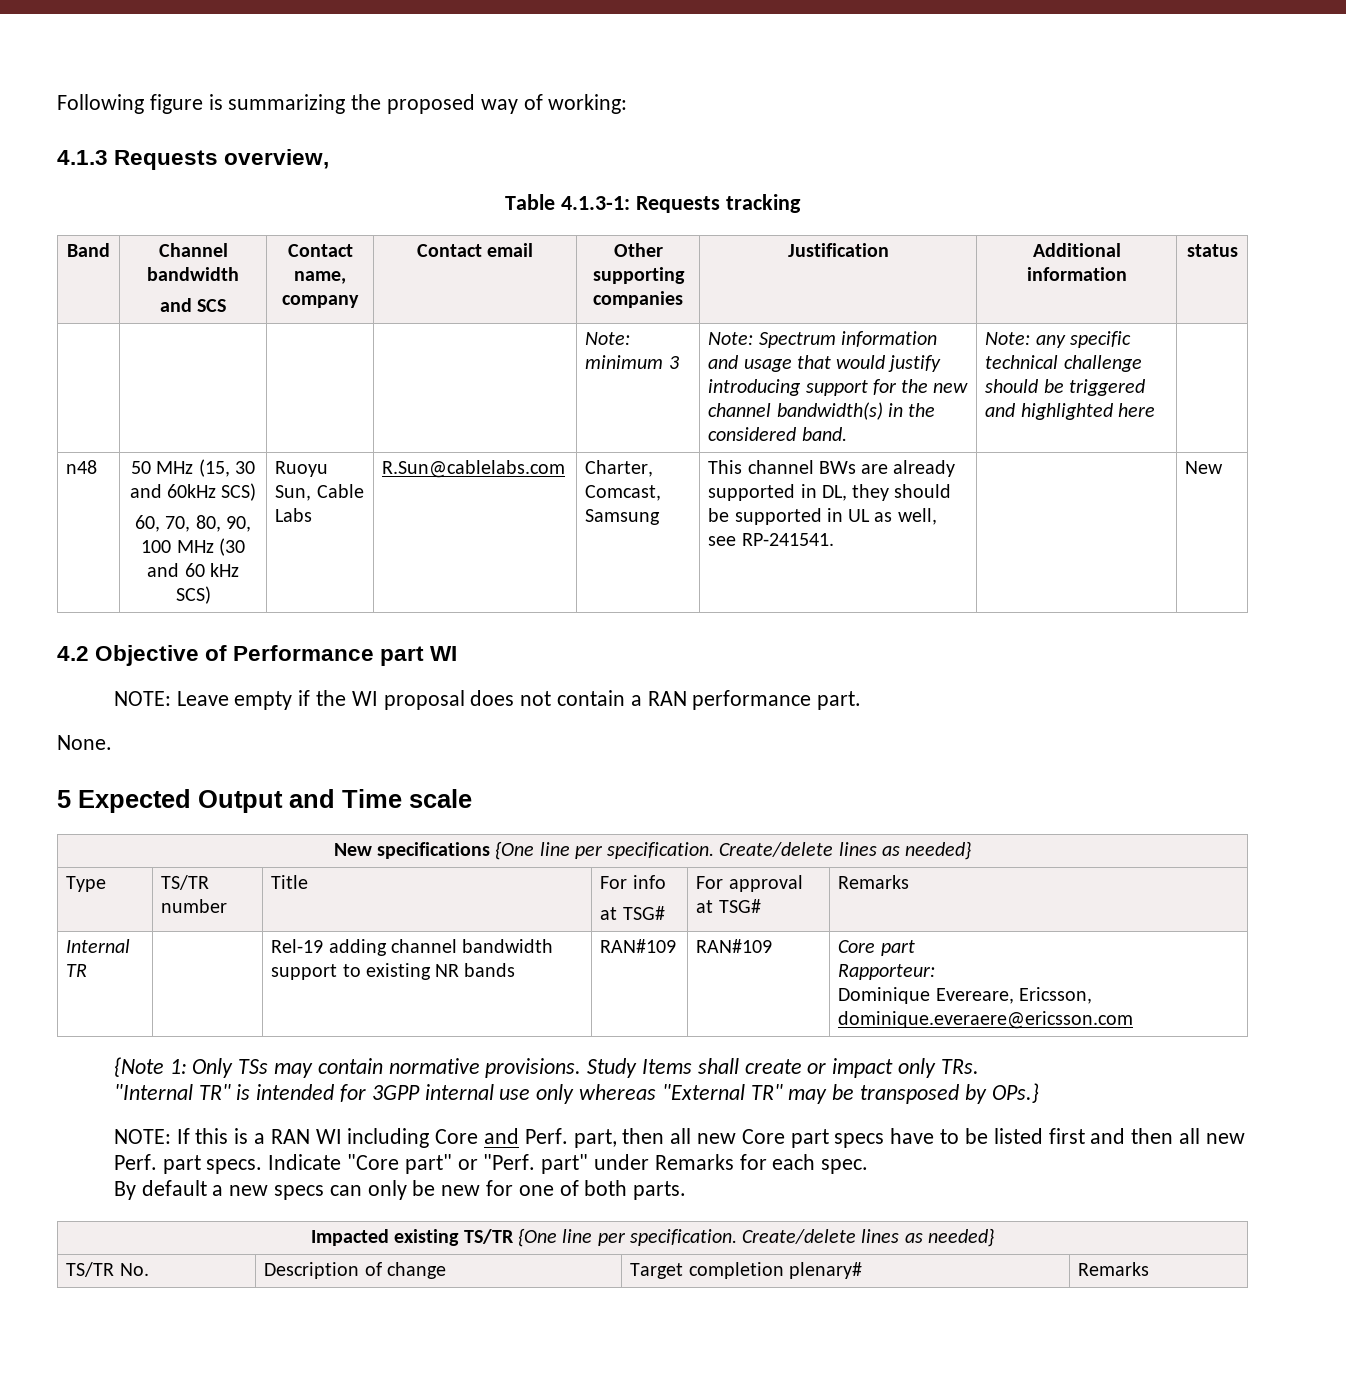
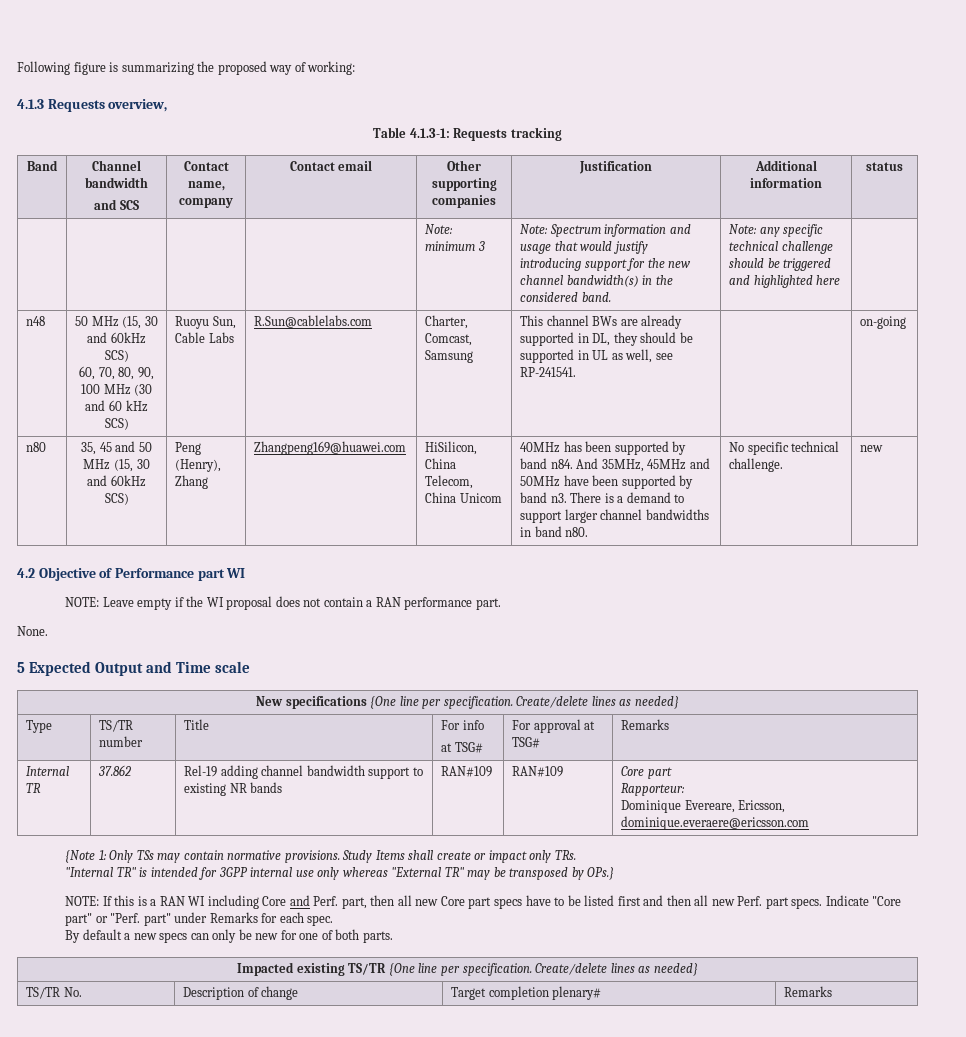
[1185,461,1224,474] New -> [860,316,907,329] [26,442,47,452] [81,441,152,455] [83,459,150,472] [87,475,146,487] [104,493,129,505] [175,442,202,455] [175,459,222,472] [175,475,209,489] [254,441,407,455] [425,441,478,455] [425,458,457,469] [425,475,474,489] [425,492,502,503] [520,441,687,455] [520,458,710,472] [520,475,694,489] [520,492,685,503] [520,509,709,523] [520,526,589,537] [729,441,840,455] [729,458,784,472] [860,445,884,452] on-going // n80 | 35, 45 and 50 MHz (15, 30 and 60kHz SCS) | Peng (Henry), Zhang | Zhangpeng169@huawei.com | HiSilicon, China Telecom, China Unicom | 40MHz has been supported by band n84. And 35MHz, 45MHz and 50MHz have been supported by band n3. There is a demand to support larger channel bandwidths in band n80. | No specific technical challenge. | new
(88, 970) none -> [98,765,132,776] 37.862

